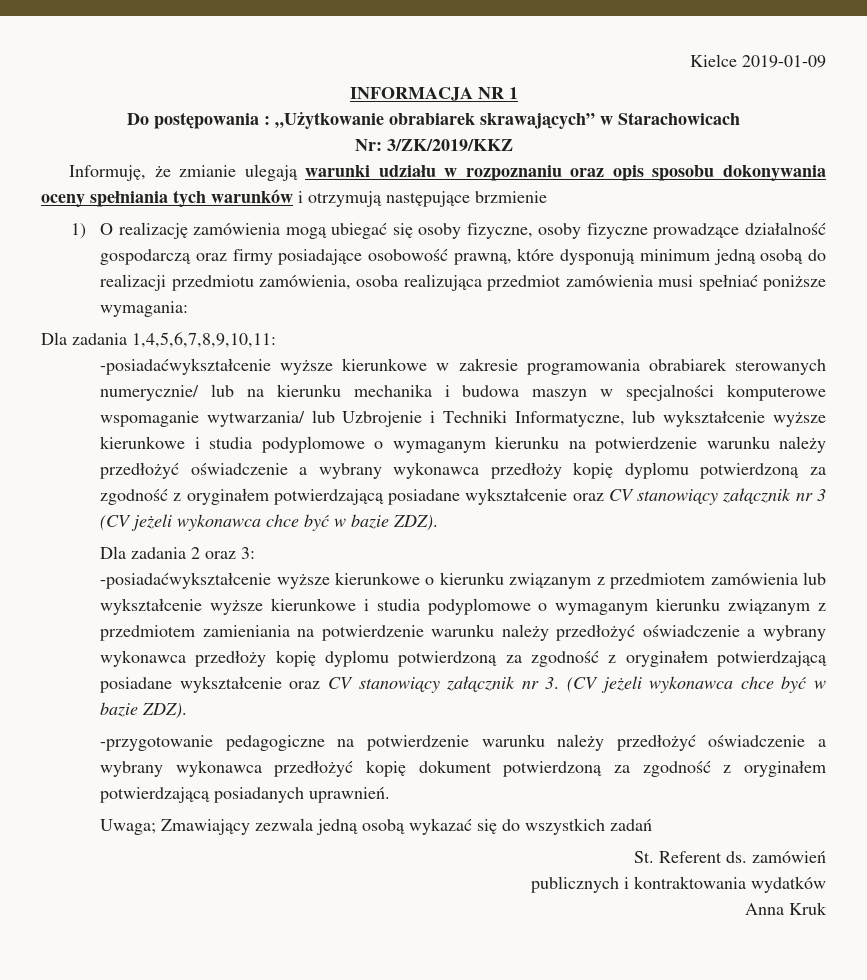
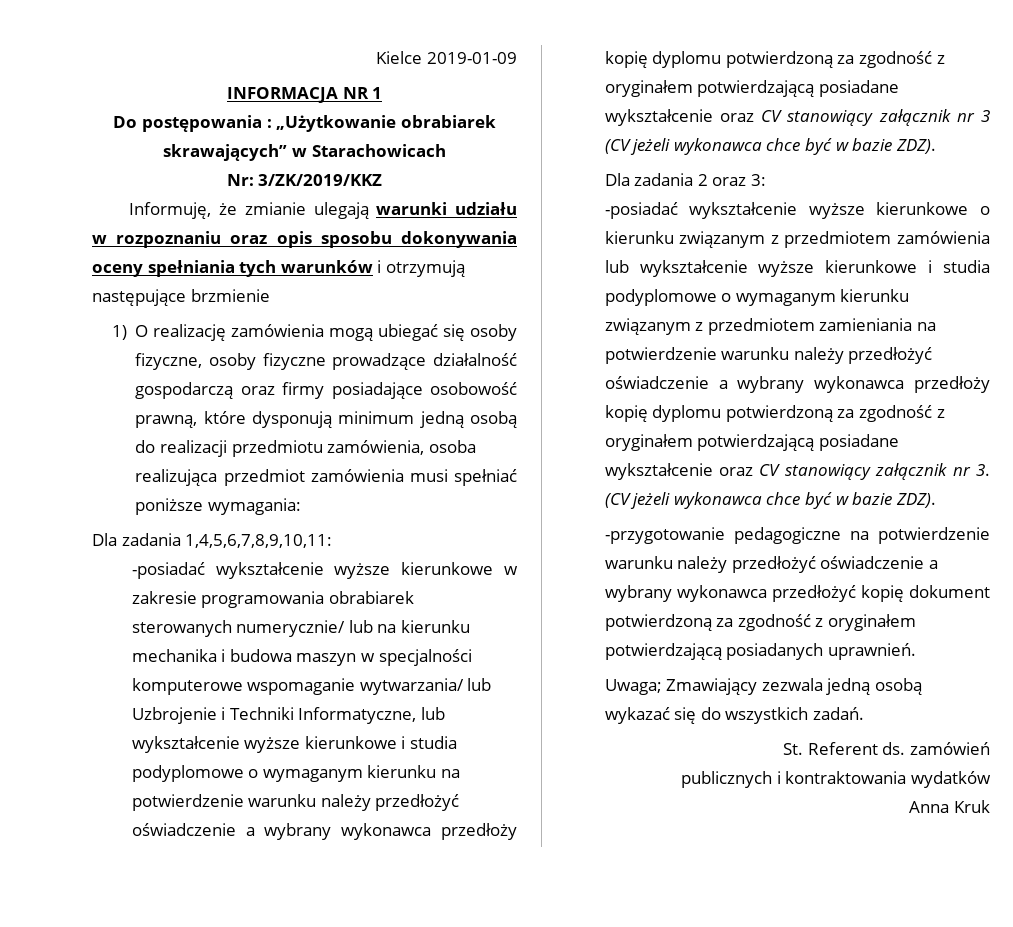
[100,358,272,375] -posiadaćwykształcenie -> [131,562,324,579] -posiadać wykształcenie
[100,572,272,589] -posiadaćwykształcenie -> [604,202,798,219] -posiadać wykształcenie
[610,819,653,831] zadań -> [813,707,865,720] zadań.

